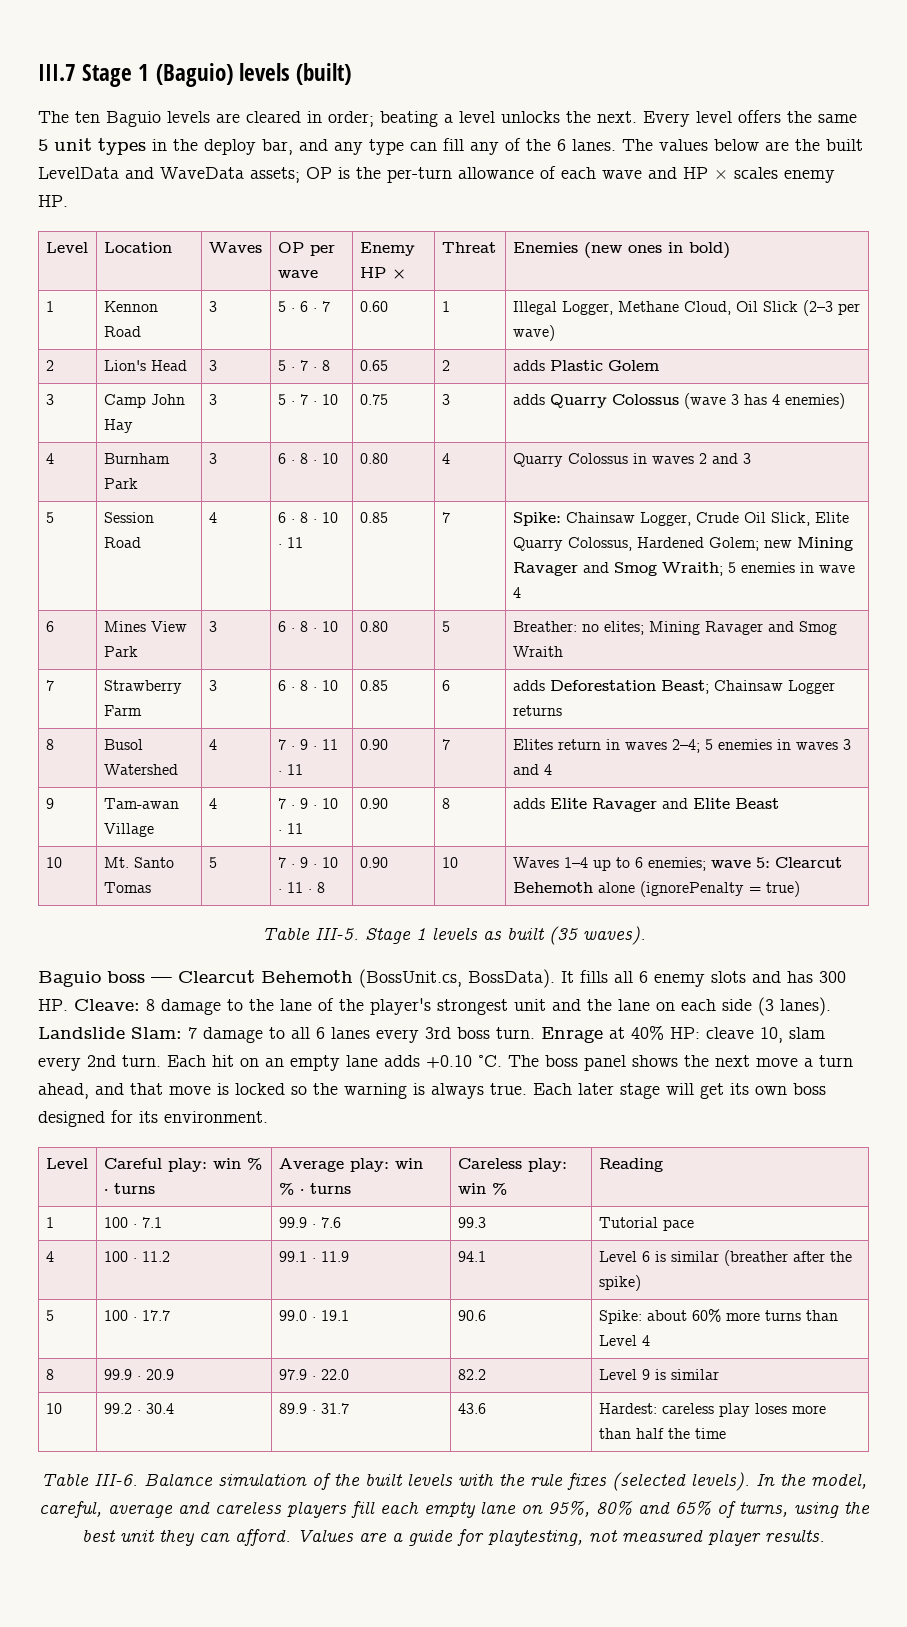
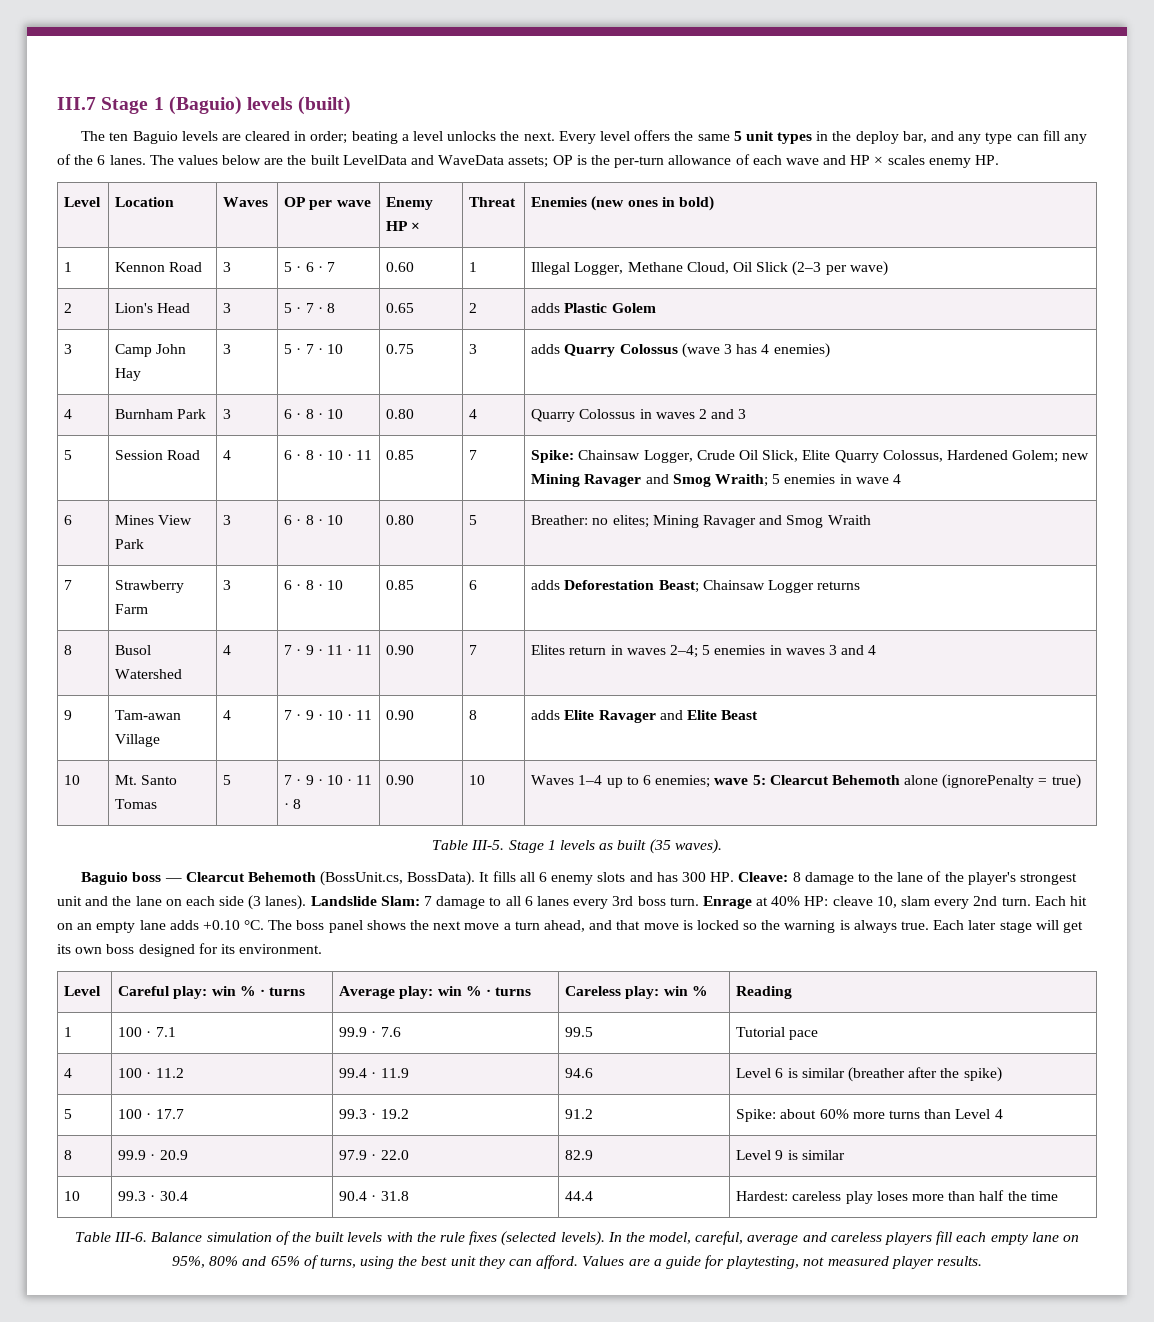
[457,1217,486,1228] 99.3 -> [565,1027,594,1037] 99.5
[278,1251,307,1262] 99.1 -> [339,1068,368,1078] 99.4
[457,1251,486,1262] 94.1 -> [565,1068,594,1078] 94.6
[278,1310,349,1321] [457,1310,486,1321] 99.0 · 19.1 | 90.6 -> [339,1109,409,1119] [565,1109,594,1119] 99.3 · 19.2 | 91.2
[457,1369,486,1380] 82.2 -> [565,1150,594,1160] 82.9
[103,1403,132,1414] 99.2 -> [118,1191,147,1201] 99.3
[278,1403,349,1414] [457,1403,486,1414] 89.9 · 31.7 | 43.6 -> [339,1191,409,1201] [565,1191,594,1201] 90.4 · 31.8 | 44.4

